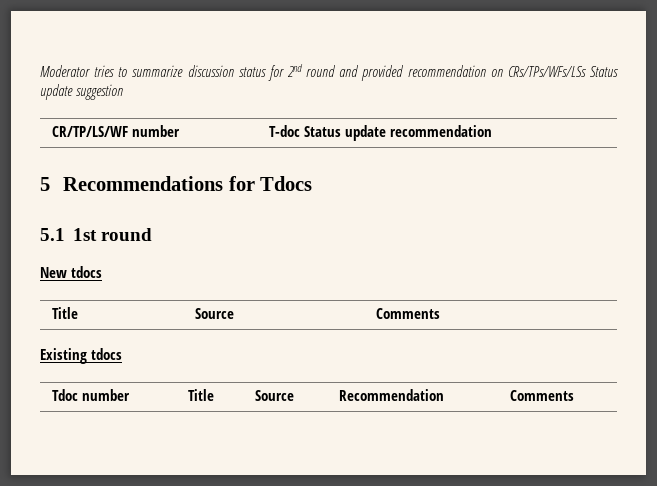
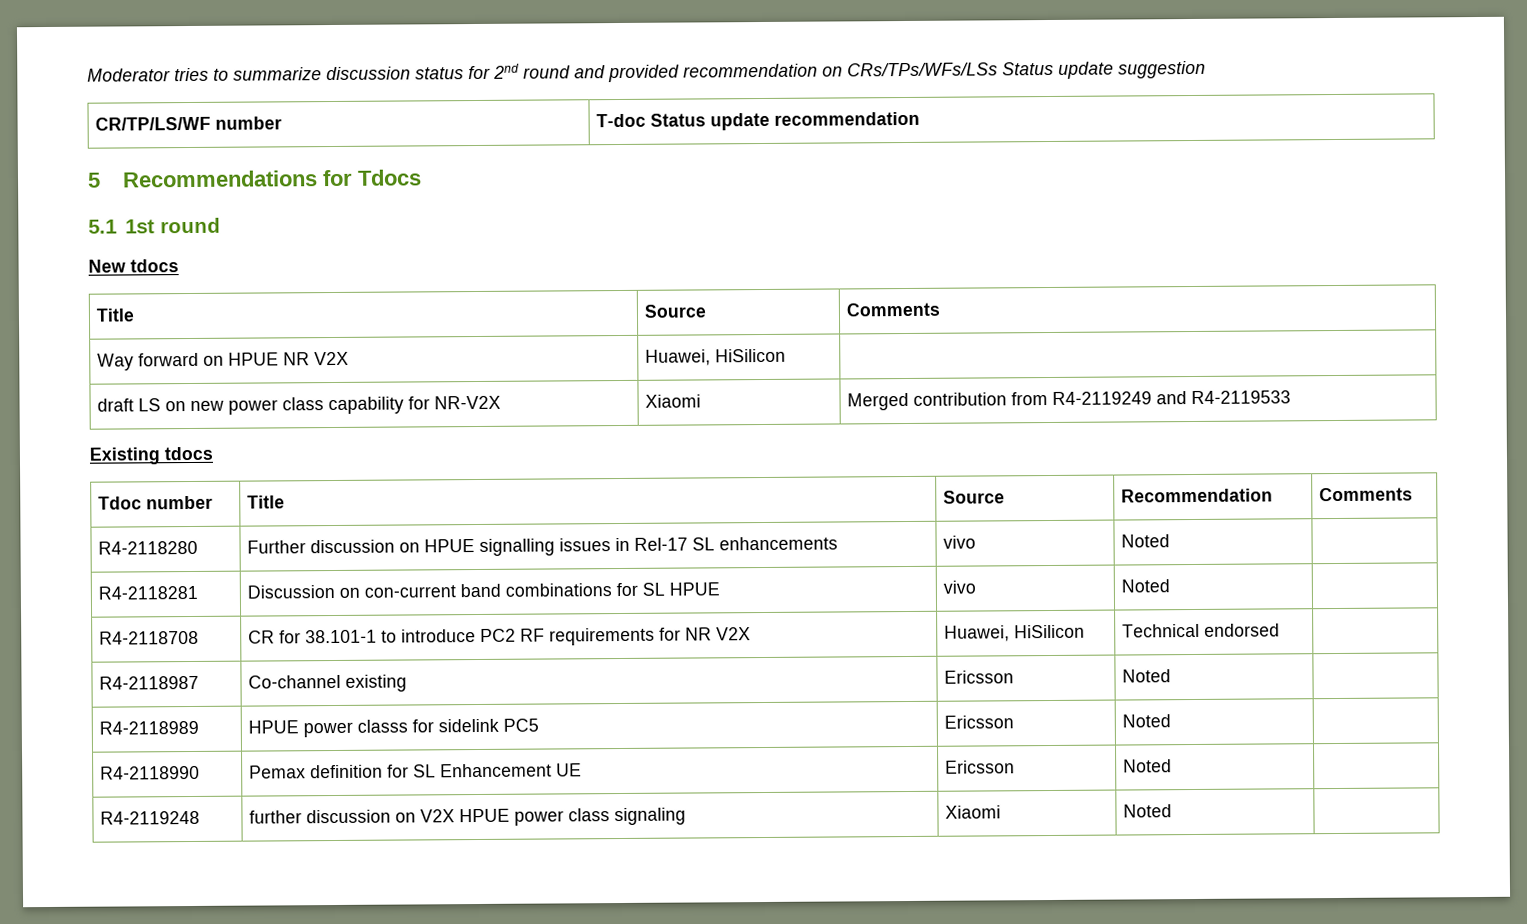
(440, 313) none -> [97,351,350,371] [645,348,787,366] [97,395,502,415] [645,394,702,408] [847,390,1292,411] // Way forward on HPUE NR V2X | Huawei, HiSilicon | // draft LS on new power class capability for NR-V2X | Xiaomi | Merged contribution from R4-2119249 and R4-2119533
(574, 395) none -> [98,540,199,555] [247,536,839,556] [943,535,977,549] [1121,534,1171,548] [98,585,199,600] [247,582,721,599] [943,580,977,594] [1121,579,1171,593] [99,630,200,645] [248,627,752,646] [944,624,1086,642] [1122,623,1281,638] [99,675,200,690] [248,674,408,692] [944,670,1015,684] [1122,669,1172,683] [99,720,200,735] [248,718,540,738] [944,715,1015,729] [1122,714,1172,728] [100,765,201,780] [249,763,583,779] [945,760,1016,774] [1123,759,1173,773] [100,810,201,825] [249,807,687,826] [945,805,1002,819] [1123,804,1173,818] // R4-2118280 | Further discussion on HPUE signalling issues in Rel-17 SL enhancements | vivo | Noted | // R4-2118281 | Discussion on con-current band combinations for SL HPUE | vivo | Noted | // R4-2118708 | CR for 38.101-1 to introduce PC2 RF requirements for NR V2X | Huawei, HiSilicon | Technical endorsed | // R4-2118987 | Co-channel existing | Ericsson | Noted | // R4-2118989 | HPUE power classs for sidelink PC5 | Ericsson | Noted | // R4-2118990 | Pemax definition for SL Enhancement UE | Ericsson | Noted | // R4-2119248 | further discussion on V2X HPUE power class signaling | Xiaomi | Noted |

